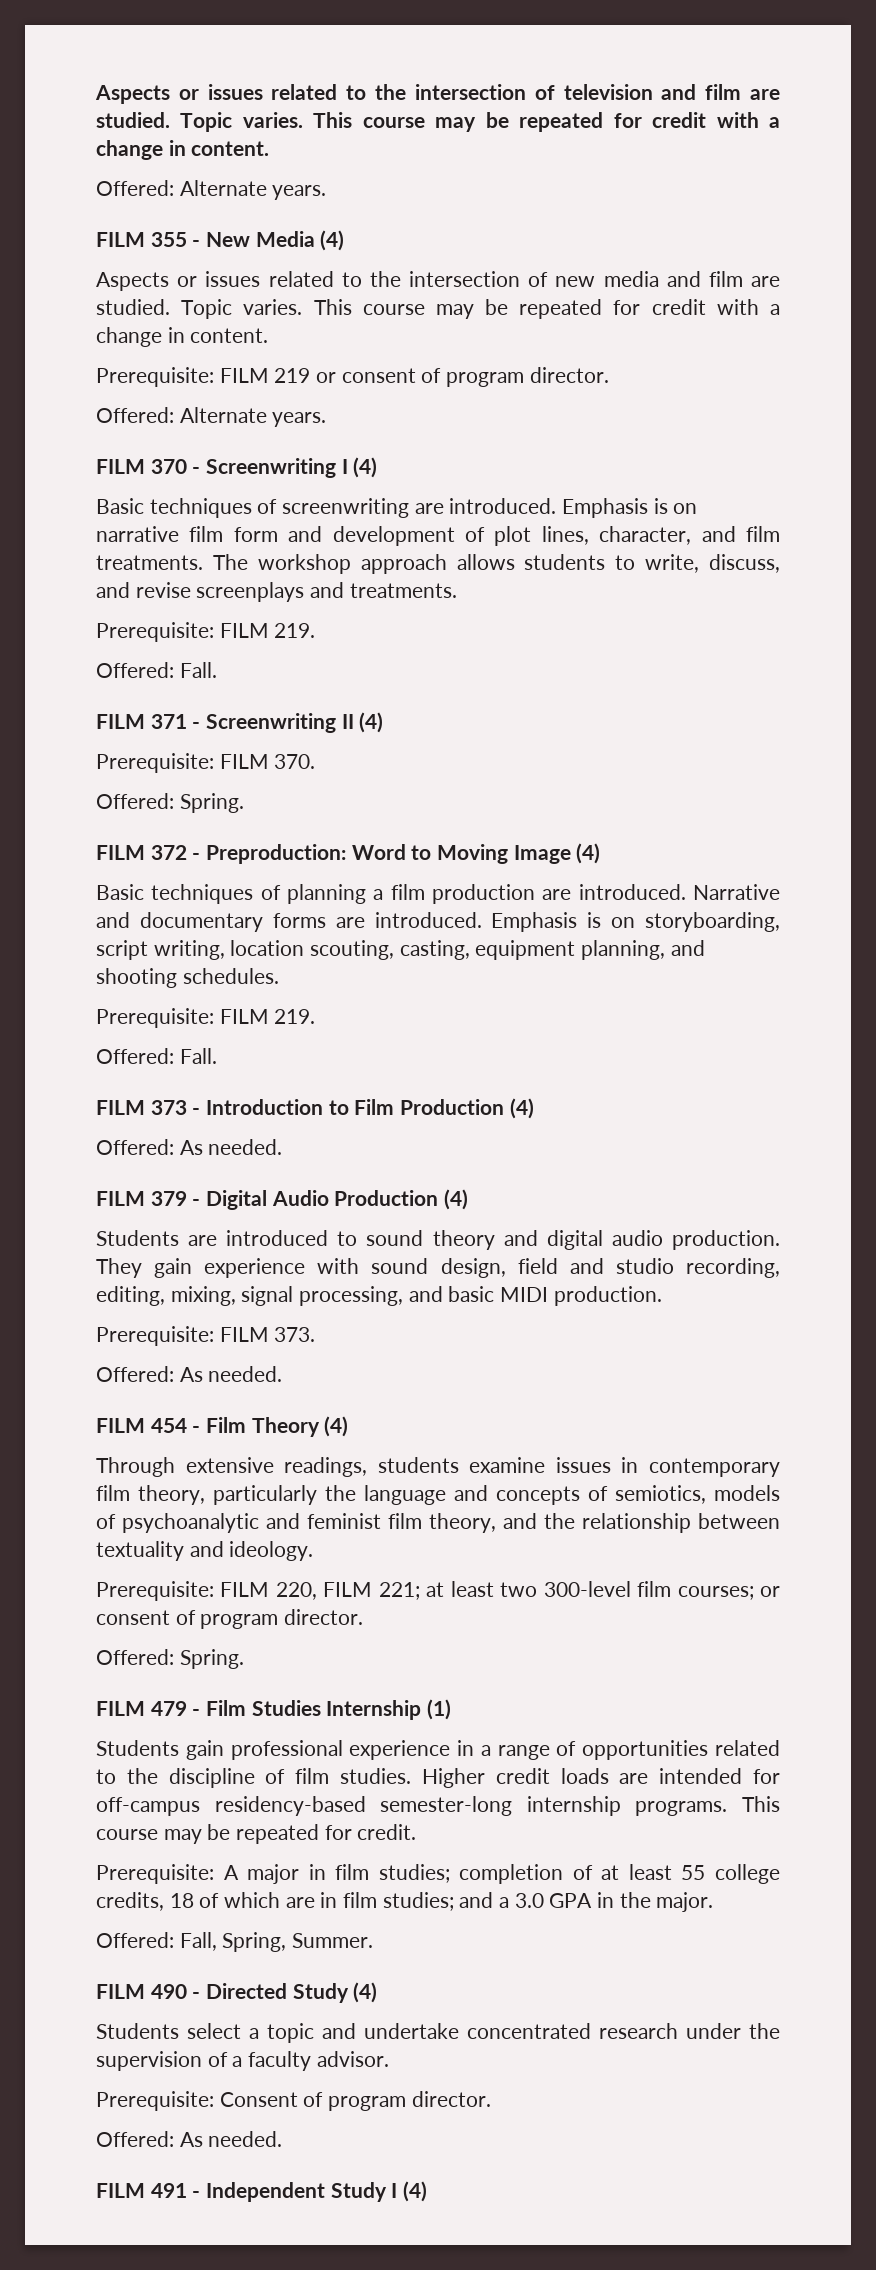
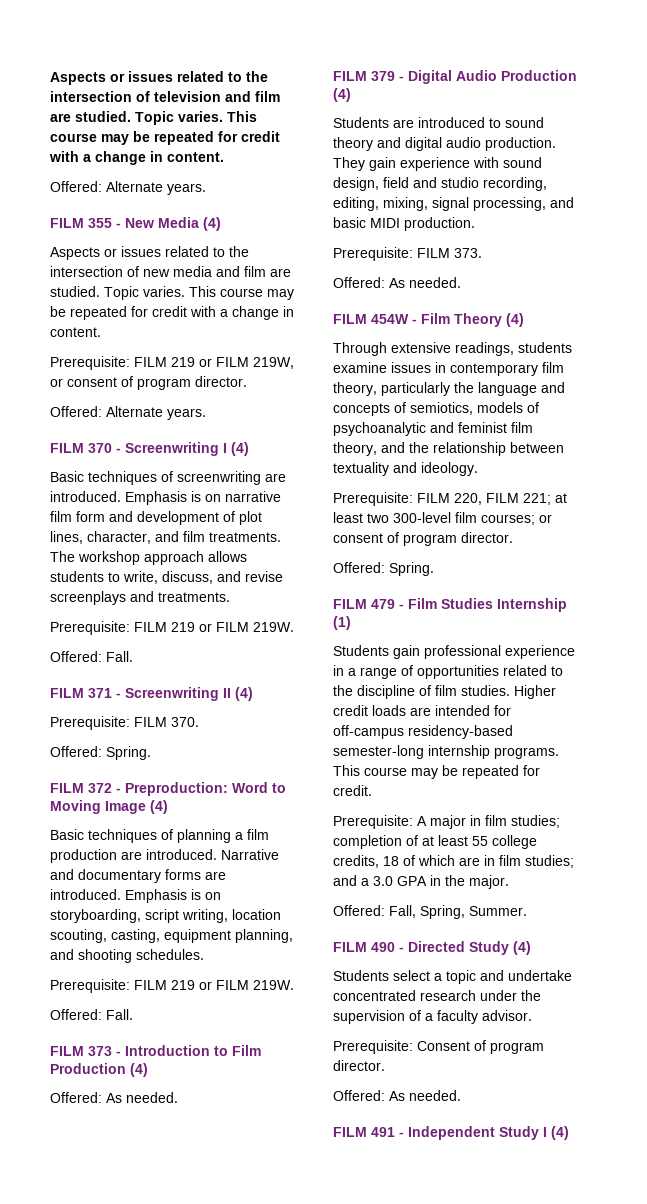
(337, 377) none -> [216,357,294,369] [50,378,63,387] FILM 219W, or
[274,623,316,638] 219. -> [171,622,294,632] 219 or FILM 219W.
[274,1009,316,1024] 219. -> [171,980,294,990] 219 or FILM 219W.
[150,1418,187,1433] 454 -> [371,314,409,324] 454W

